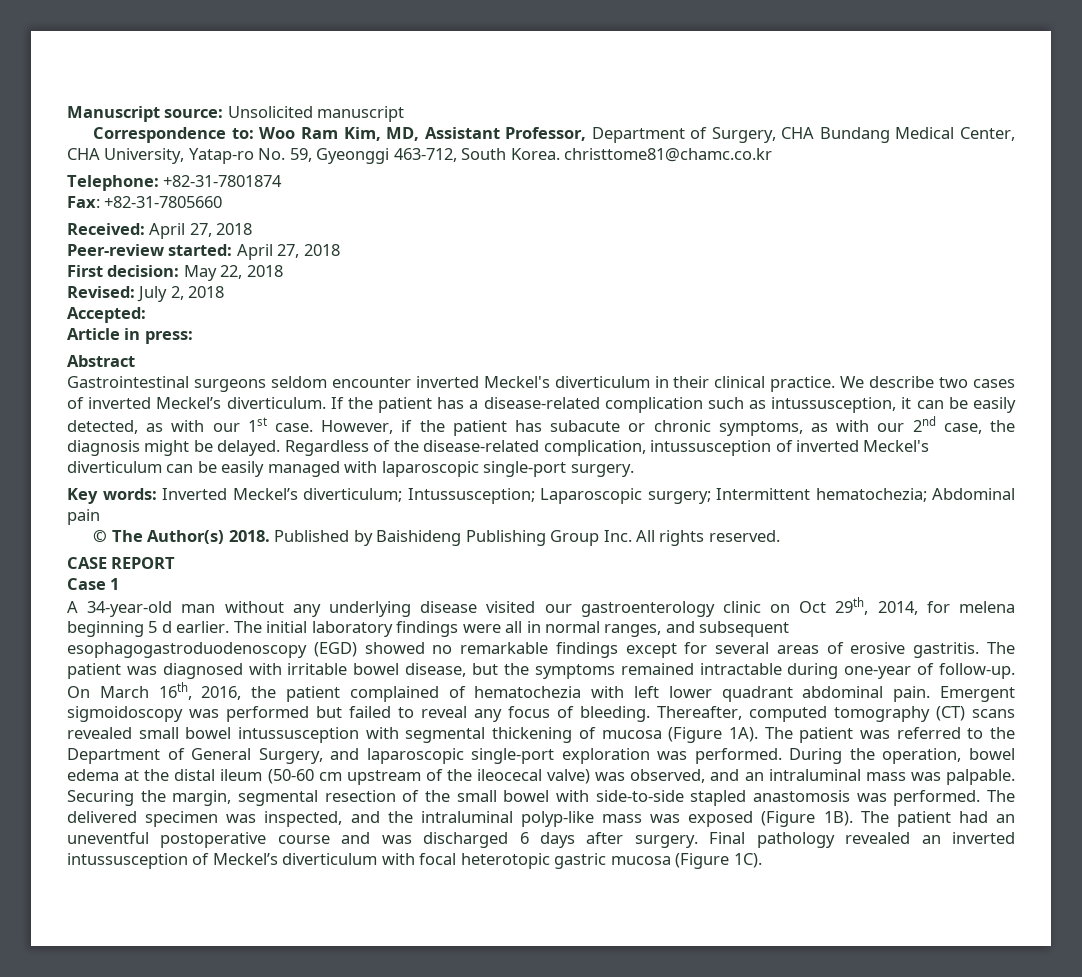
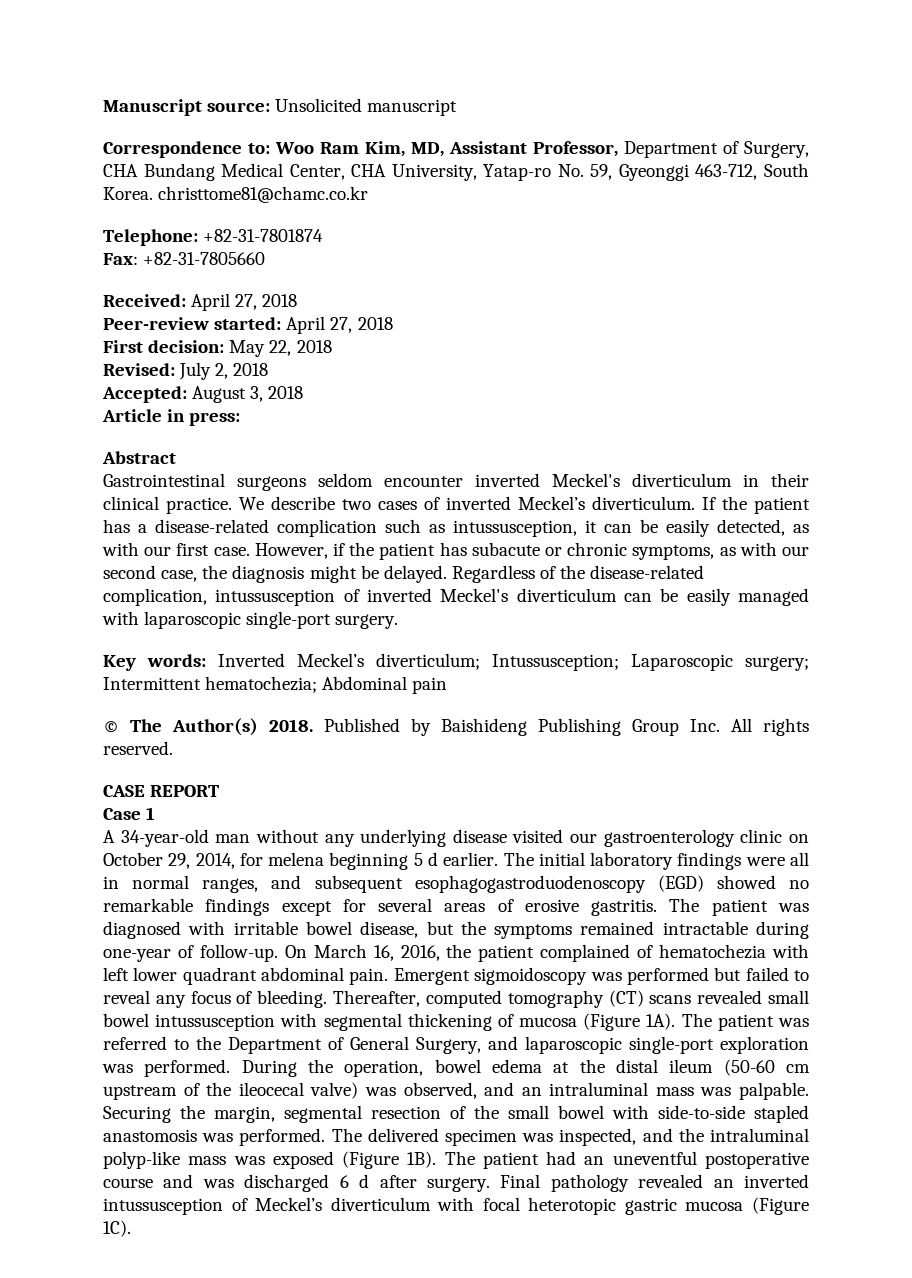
(146, 315) none -> [192,386,304,403] August 3, 2018
[247,417,267,432] 1st -> [176,543,210,556] first
[912,416,936,432] 2nd -> [103,565,156,579] second
[799,597,869,615] Oct 29th, -> [103,852,191,869] October 29,
[158,682,192,700] 16th, -> [373,945,394,961] 16,
[540,832,576,848] days -> [359,1174,370,1188] d

